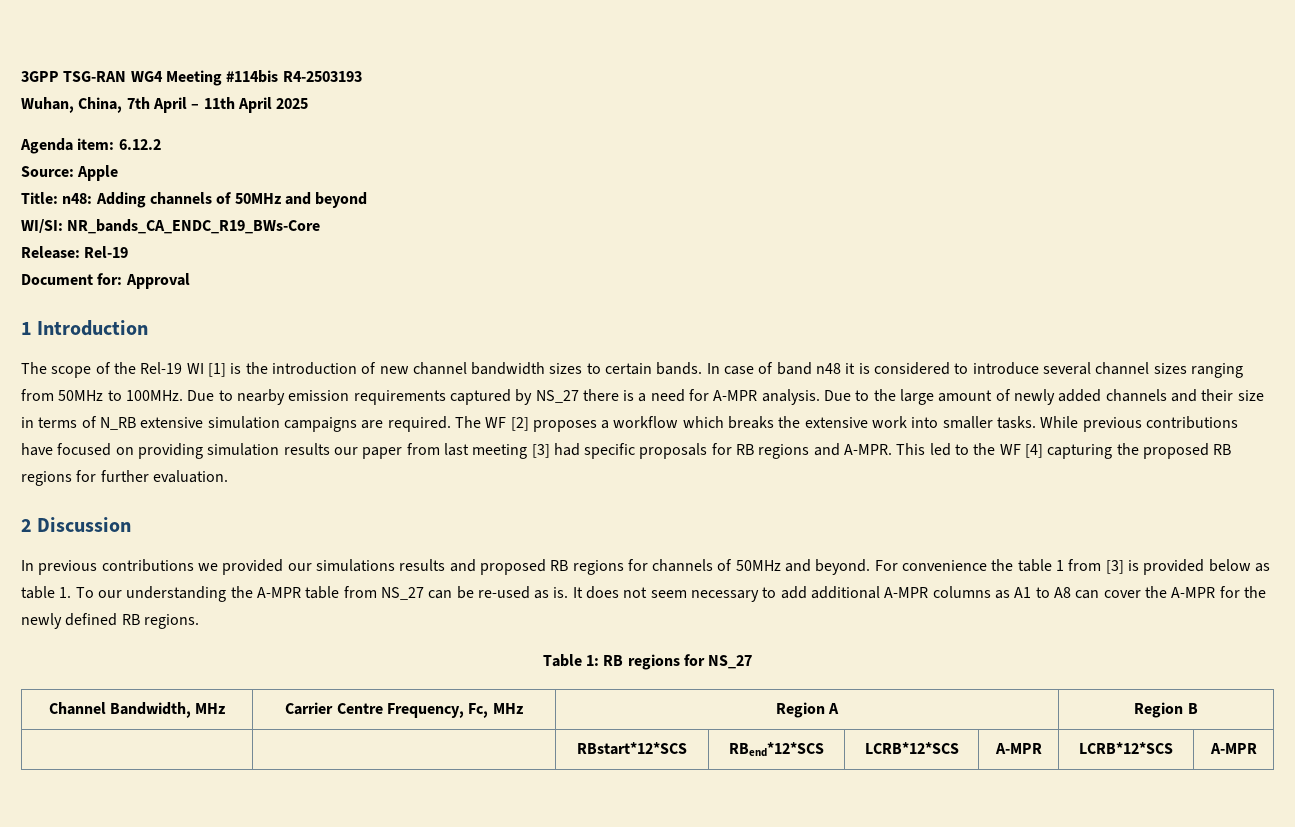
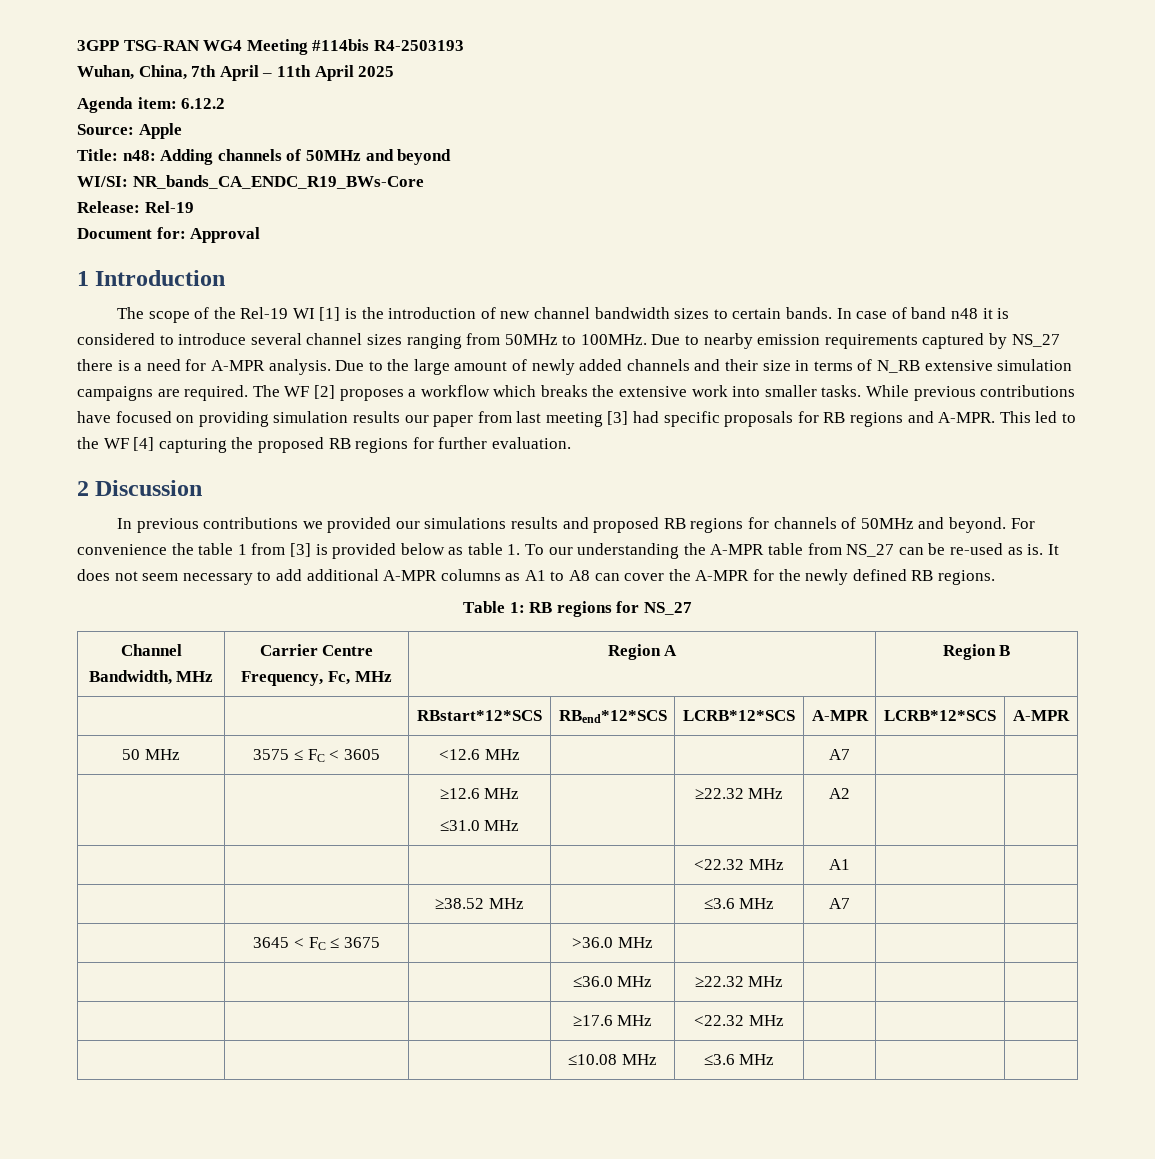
(1257, 748) none -> [122,749,180,760] [253,749,380,762] [439,749,520,760] [829,749,850,760] [439,788,520,799] [439,820,520,831] [694,788,784,799] [829,788,850,799] [694,859,784,870] [829,859,850,870] [435,898,524,909] [703,898,775,909] [829,898,850,909] [253,937,380,950] [572,937,653,948] [572,976,653,987] [694,976,784,987] [572,1015,653,1026] [694,1015,784,1026] [568,1054,657,1065] [703,1054,775,1065] // 50 MHz | 3575 ≤ FC < 3605 | <12.6 MHz | | | A7 | | // | | ≥12.6 MHz // ≤31.0 MHz | | ≥22.32 MHz | A2 | | // | | | | <22.32 MHz | A1 | | // | | ≥38.52 MHz | | ≤3.6 MHz | A7 | | // | 3645 < FC ≤ 3675 | | >36.0 MHz | | | | // | | | ≤36.0 MHz | ≥22.32 MHz | | | // | | | ≥17.6 MHz | <22.32 MHz | | | // | | | ≤10.08 MHz | ≤3.6 MHz | | |

